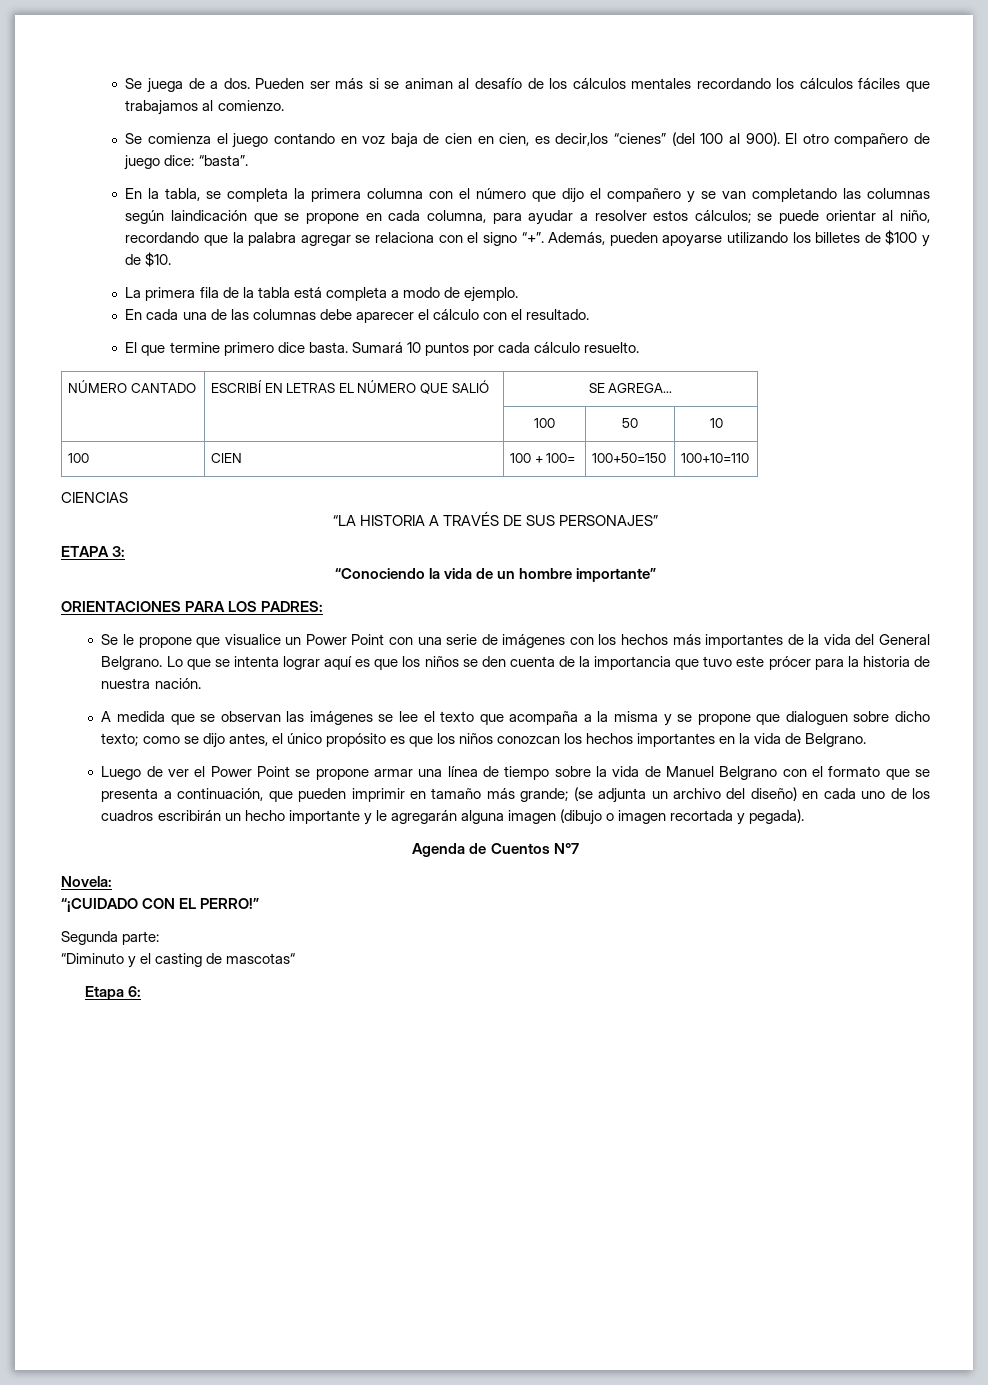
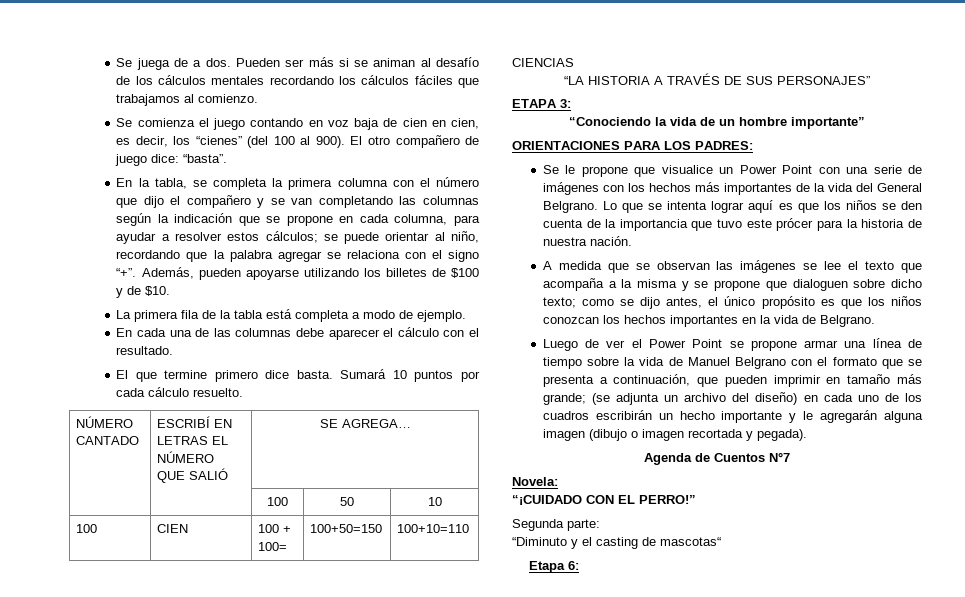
[555,133,609,146] decir,los -> [135,136,191,147] decir, los
[171,210,248,221] laindicación -> [157,213,233,223] la indicación

